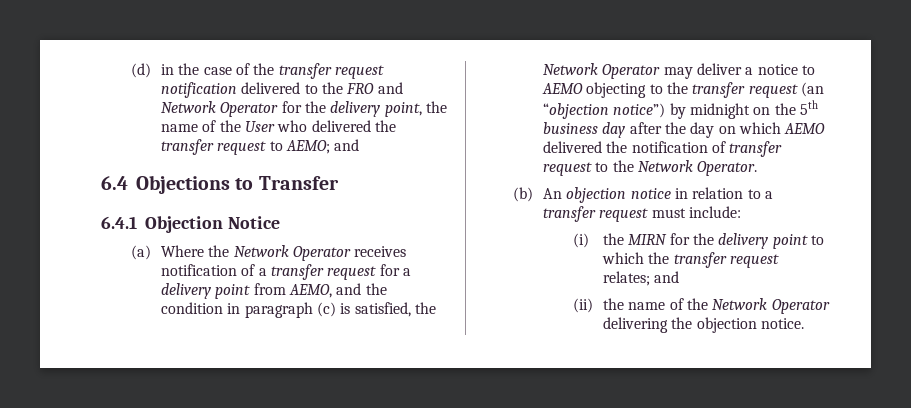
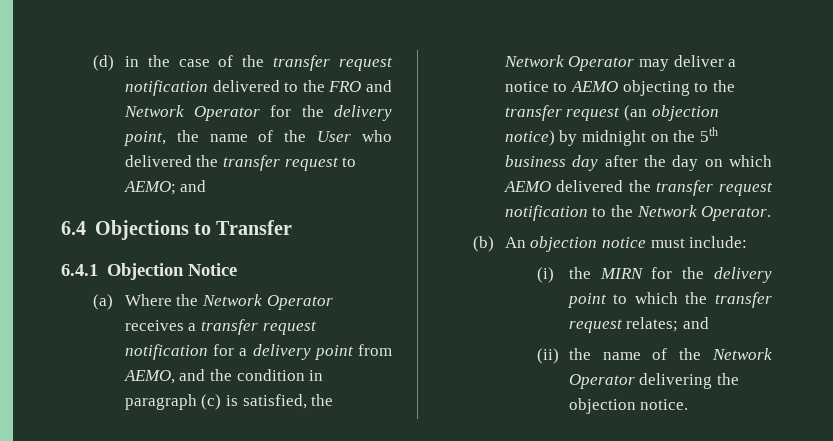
[161,264,377,280] notification of a transfer request -> [188,319,317,335] [124,344,208,360] a transfer request notification
[543,103,666,119] “objection notice”) -> [651,105,719,121] [504,130,555,146] objection notice)
[631,141,783,157] [543,162,593,176] notification of transfer request -> [656,180,773,196] [504,205,588,221] transfer request notification
[674,187,773,199] [543,206,649,222] in relation to a transfer request -> (647, 242) none

